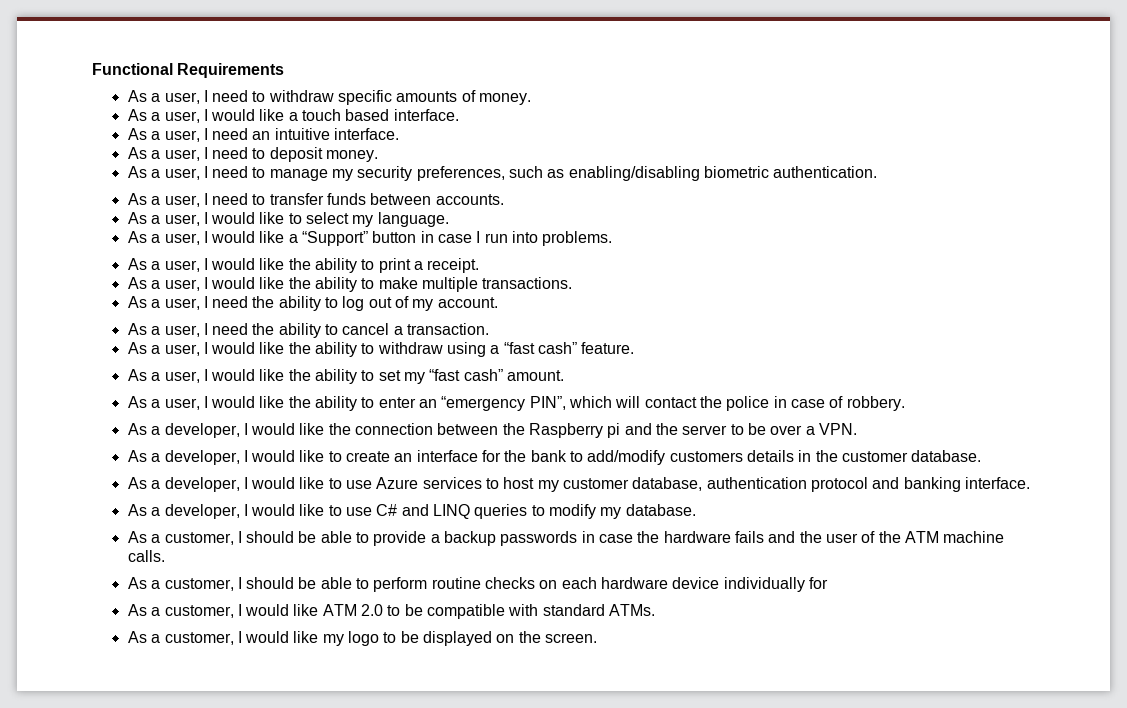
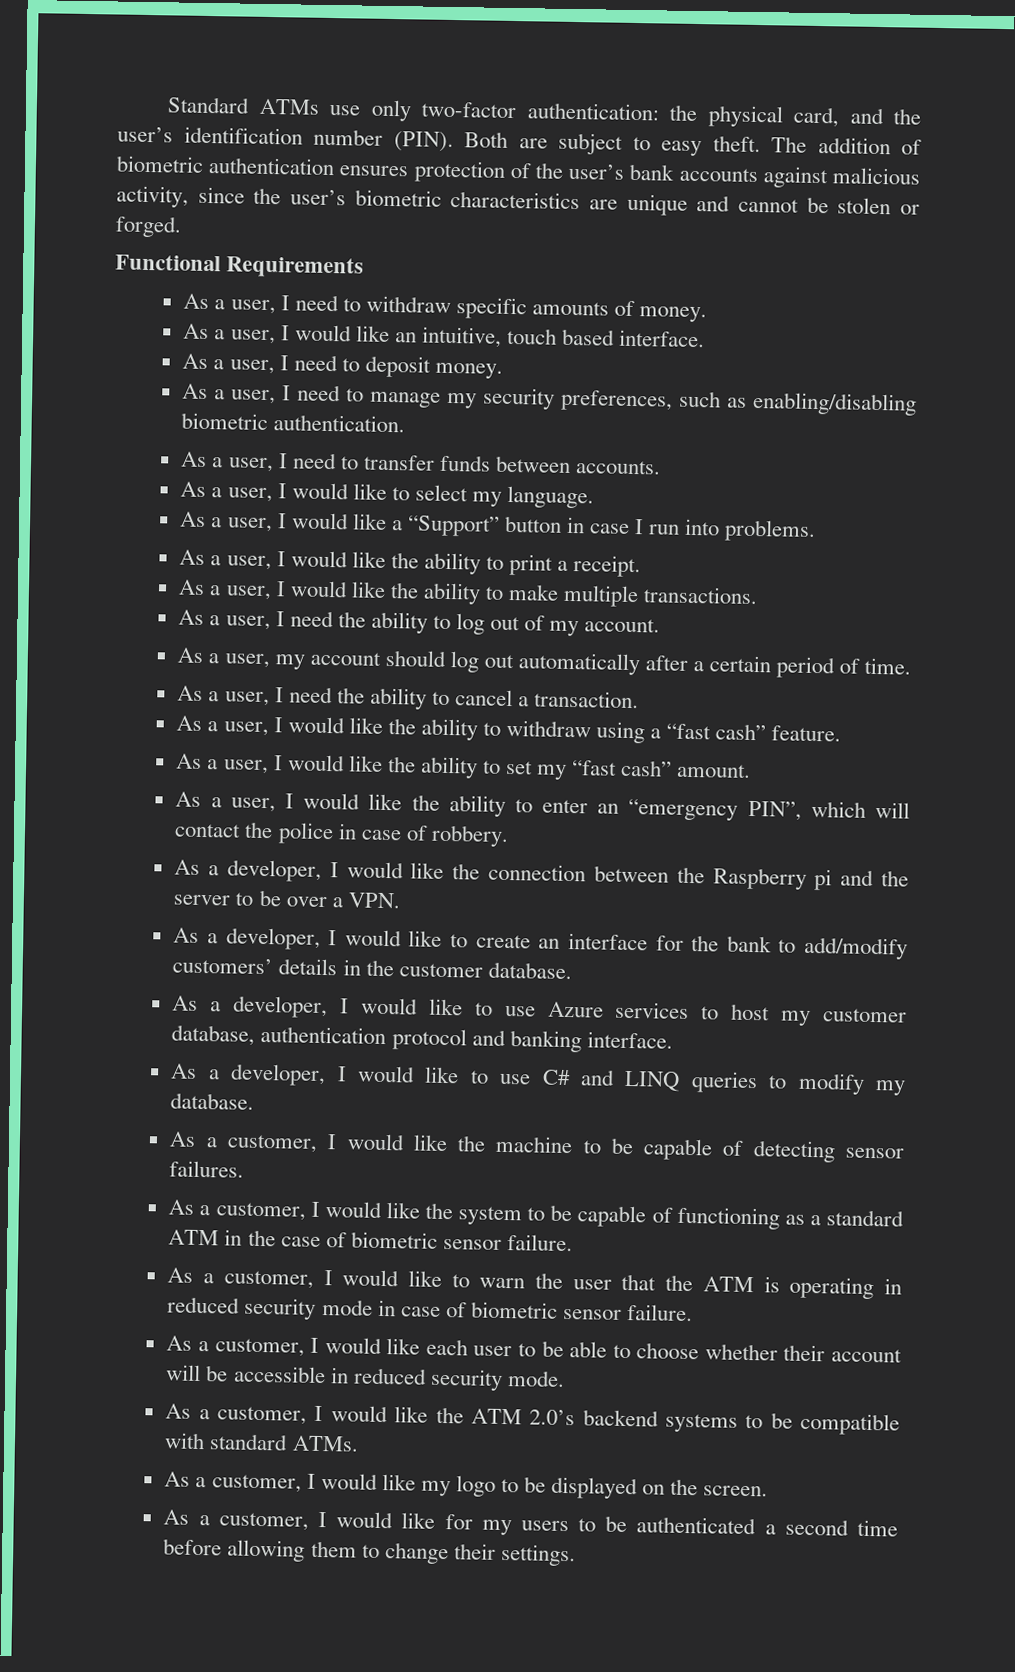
(92, 69) none -> [167,96,922,128] [117,126,922,157] [116,155,922,189] [116,185,920,216] [115,215,182,238] Standard ATMs use only two-factor authentication: the physical card, and the user’s identification number (PIN). Both are subject to easy theft. The addition of biometric authentication ensures protection of the user’s bank accounts against malicious activity, since the user’s biometric characteristics are unique and cannot be stolen or forged. //
[288,112,298,121] a -> [394,326,502,348] an intuitive,
[127,128,400,142] // As a user, I need an intuitive interface. -> (706, 338) none
(498, 302) none -> [177,647,912,679] // As a user, my account should log out automatically after a certain period of time.
[669,451,743,462] customers -> [172,957,274,975] customers’
[246,531,1005,546] [127,550,165,562] [127,577,829,592] [127,604,384,618] should be able to provide a backup passwords in case the hardware fails and the user of the ATM machine calls. // As a customer, I should be able to perform routine checks on each hardware device individually for // As a customer, I would like ATM 2.0 -> [346,1133,904,1163] [169,1160,245,1178] [168,1199,905,1230] [168,1229,573,1252] [167,1267,903,1300] [167,1296,693,1322] [166,1335,903,1363] [166,1364,565,1391] [165,1403,738,1433] would like the machine to be capable of detecting sensor failures. // As a customer, I would like the system to be capable of functioning as a standard ATM in the case of biometric sensor failure. // As a customer, I would like to warn the user that the ATM is operating in reduced security mode in case of biometric sensor failure. // As a customer, I would like each user to be able to choose whether their account will be accessible in reduced security mode. // As a customer, I would like the ATM 2.0’s backend systems
(598, 638) none -> [163,1509,898,1537] [163,1538,576,1567] // As a customer, I would like for my users to be authenticated a second time before allowing them to change their settings.

